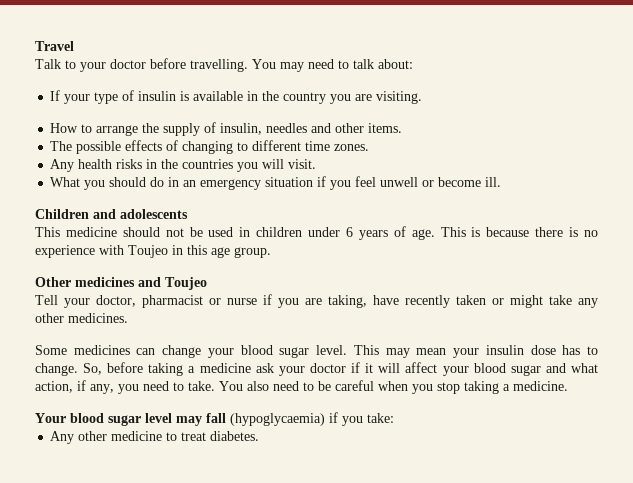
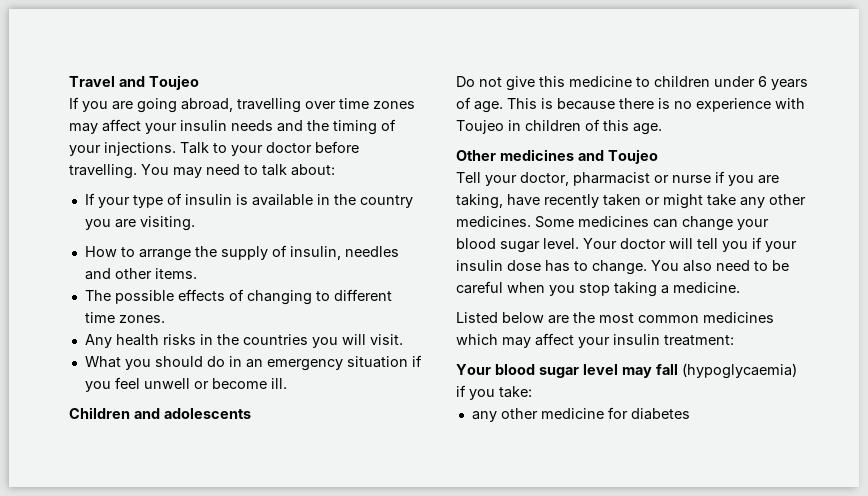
(74, 46) // -> [119,75,199,90] [69,97,415,113] [69,119,396,135] [69,142,176,156] and Toujeo // If you are going abroad, travelling over time zones may affect your insulin needs and the timing of your injections.
[35,227,251,237] This medicine should not be used in -> [456,76,650,91] Do not give this medicine to
[187,245,271,258] this age group. -> [525,119,662,135] children of this age.
(128, 318) // -> (531, 221) none
[353,345,447,358] This may mean -> [583,237,762,252] Your doctor will tell you if
[83,362,599,376] [35,380,215,394] So, before taking a medicine ask your doctor if it will affect your blood sugar and what action, if any, you need to take. -> (647, 267) none
(568, 386) none -> [456,312,774,324] [456,333,734,348] // Listed below are the most common medicines which may affect your insulin treatment:
[50,431,75,444] Any -> [471,411,497,422] any
[166,431,260,441] to treat diabetes. -> [607,407,690,420] for diabetes

